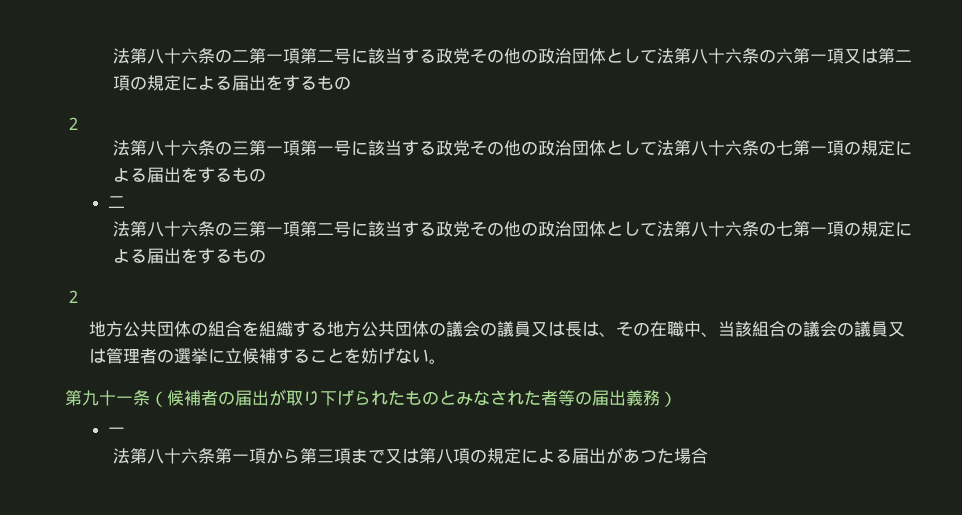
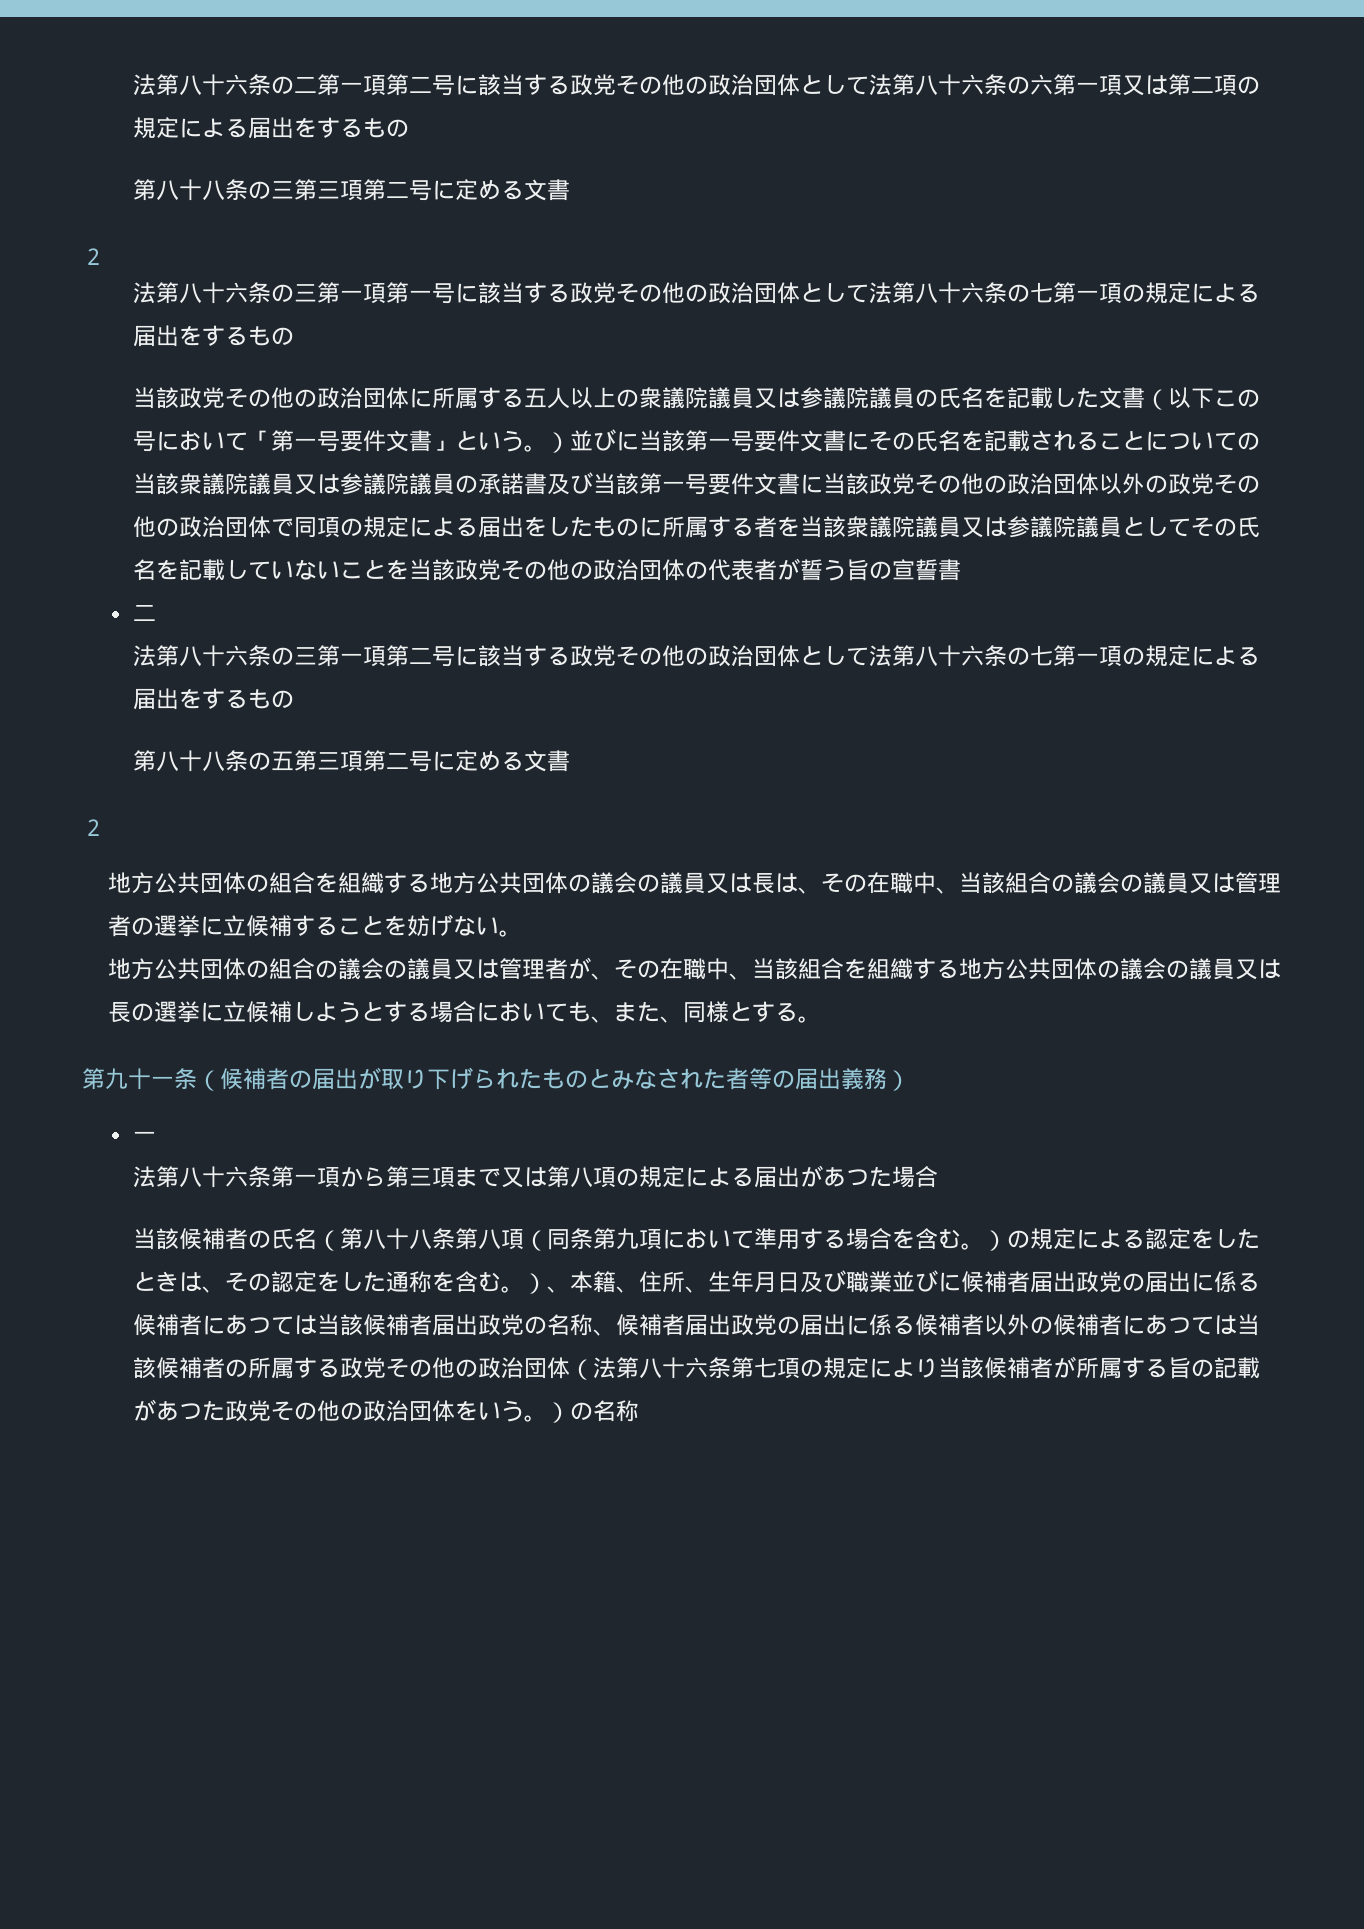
(352, 83) none -> [133,179,571,201] // 第八十八条の三第三項第二号に定める文書
(267, 175) none -> [133,387,1261,410] [133,429,1261,453] [133,472,1261,495] [133,516,1261,538] [133,558,962,581] // 当該政党その他の政治団体に所属する五人以上の衆議院議員又は参議院議員の氏名を記載した文書（以下この号において「第一号要件文書」という。）並びに当該第一号要件文書にその氏名を記載されることについての当該衆議院議員又は参議院議員の承諾書及び当該第一号要件文書に当該政党その他の政治団体以外の政党その他の政治団体で同項の規定による届出をしたものに所属する者を当該衆議院議員又は参議院議員としてその氏名を記載していないことを当該政党その他の政治団体の代表者が誓う旨の宣誓書
(267, 256) none -> [133,750,571,772] // 第八十八条の五第三項第二号に定める文書
(447, 361) none -> [107,957,1281,980] [107,1001,821,1023] // 地方公共団体の組合の議会の議員又は管理者が、その在職中、当該組合を組織する地方公共団体の議会の議員又は長の選挙に立候補しようとする場合においても、また、同様とする。
(709, 456) none -> [133,1228,1261,1251] [133,1270,1261,1294] [133,1314,1261,1336] [133,1356,1261,1380] [133,1399,640,1423] // 当該候補者の氏名（第八十八条第八項（同条第九項において準用する場合を含む。）の規定による認定をしたときは、その認定をした通称を含む。）、本籍、住所、生年月日及び職業並びに候補者届出政党の届出に係る候補者にあつては当該候補者届出政党の名称、候補者届出政党の届出に係る候補者以外の候補者にあつては当該候補者の所属する政党その他の政治団体（法第八十六条第七項の規定により当該候補者が所属する旨の記載があつた政党その他の政治団体をいう。）の名称

